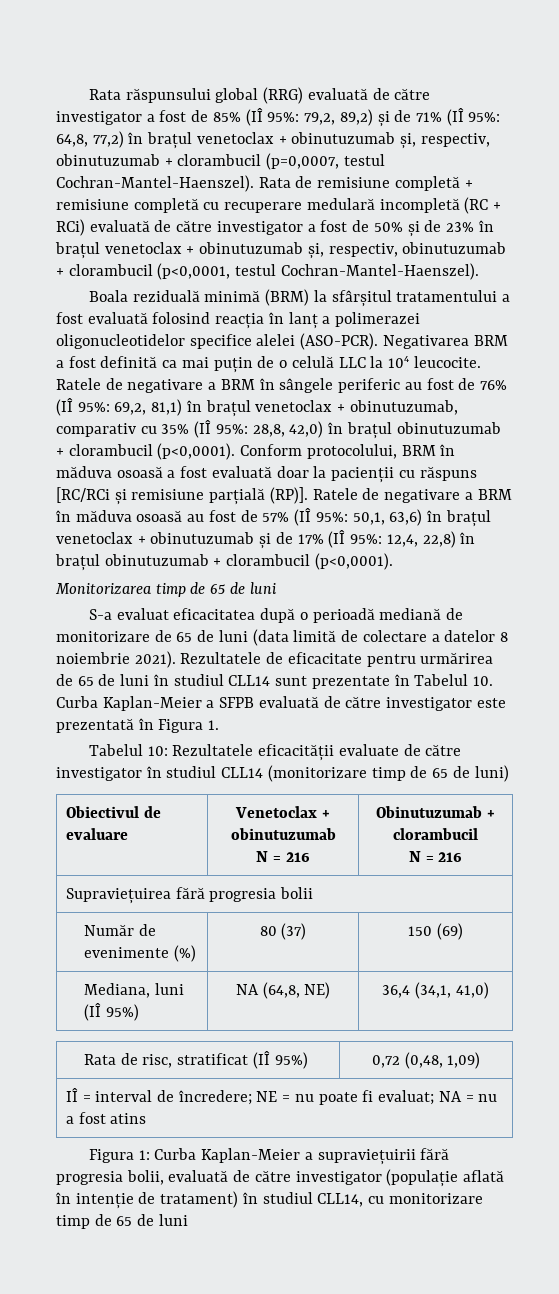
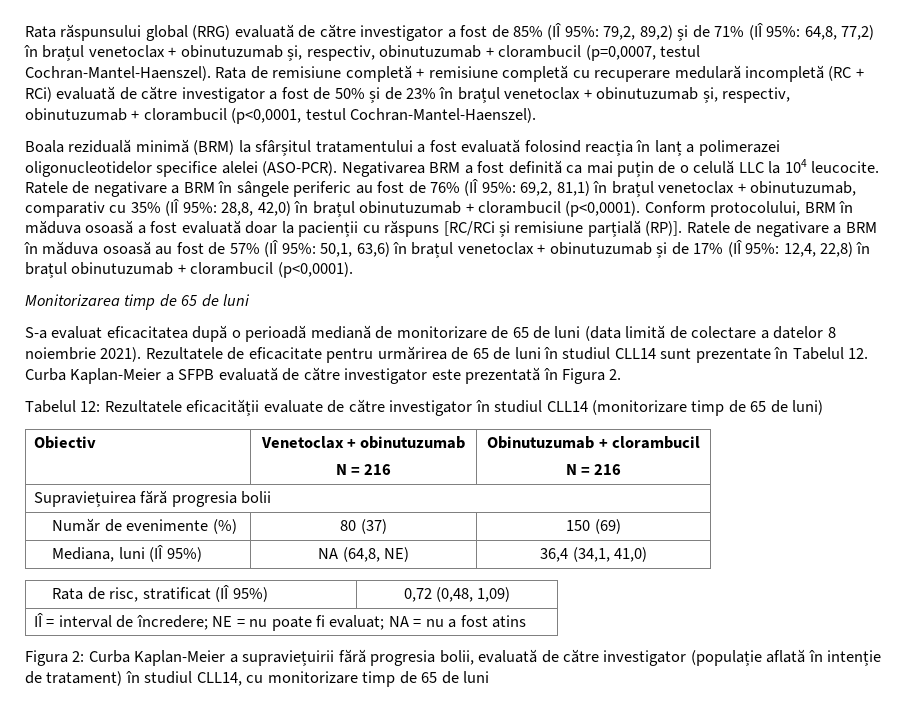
[472,676,493,686] 10. -> [848,348,869,359] 12.
[208,720,220,730] [88,744,168,756] 1. // Tabelul 10: -> [609,369,622,380] [25,400,101,413] 2. // Tabelul 12:
[65,806,161,818] [65,828,128,840] Obiectivul de evaluare -> [33,436,96,449] Obiectiv
[138,1150,150,1160] 1: -> [72,651,85,662] 2:

